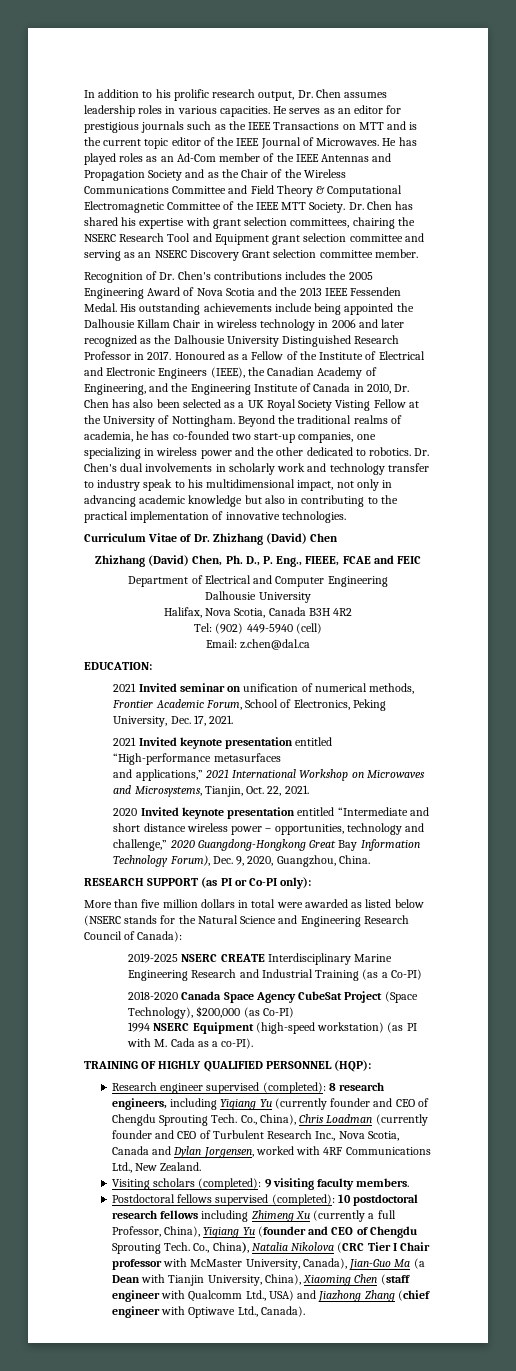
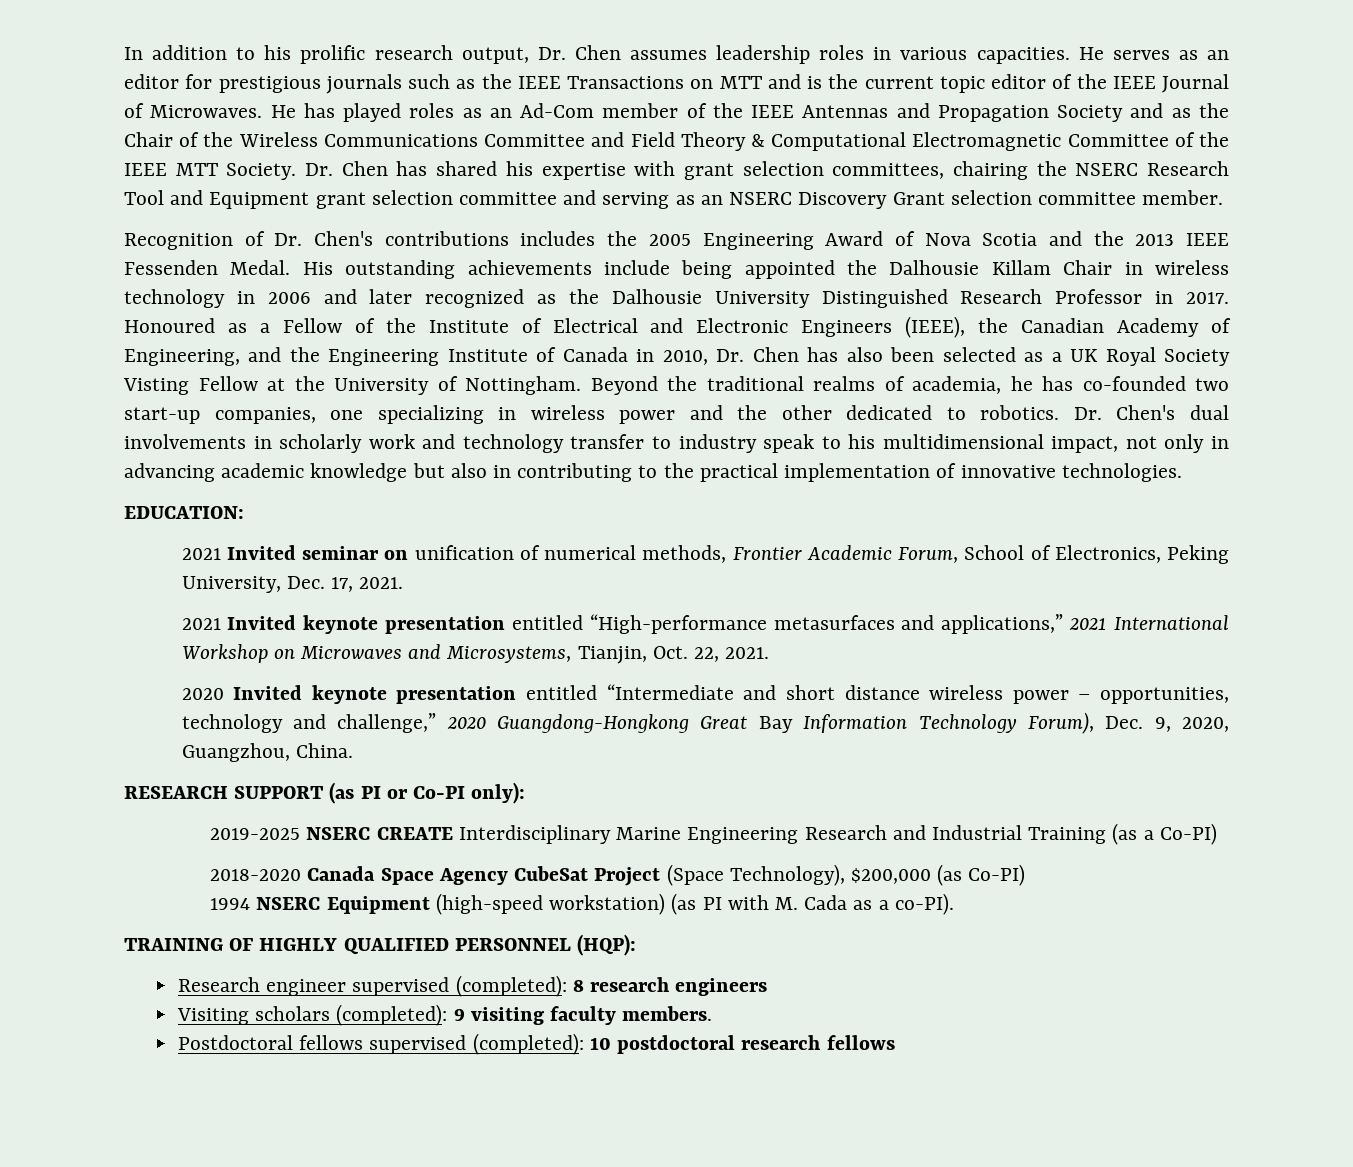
[84,533,339,545] [94,555,422,567] [128,575,388,587] [205,591,311,603] [163,607,353,618] [194,623,322,634] [205,639,311,650] // Curriculum Vitae of Dr. Zhizhang (David) Chen // Zhizhang (David) Chen, Ph. D., P. Eng., FIEEE, FCAE and FEIC // Department of Electrical and Computer Engineering // Dalhousie University // Halifax, Nova Scotia, Canada B3H 4R2 // Tel: (902) 449-5940 (cell) // Email: z.chen@dal.ca -> (1182, 472) none
(281, 757) // -> (895, 622) none
[84,899,424,908] [84,915,409,927] [84,931,183,942] // More than five million dollars in total were awarded as listed below (NSERC stands for the Natural Science and Engineering Research Council of Canada): -> (526, 793) none
[111,1098,429,1110] [111,1114,428,1126] [111,1130,399,1141] [111,1146,431,1158] [111,1162,202,1173] engineers, including Yiqiang Yu (currently founder and CEO of Chengdu Sprouting Tech. Co., China), Chris Loadman (currently founder and CEO of Turbulent Research Inc., Nova Scotia, Canada and Dylan Jorgensen, worked with 4RF Communications Ltd., New Zealand. -> [675,978,768,996] engineers
[201,1210,396,1222] [111,1226,417,1238] [111,1242,431,1254] [111,1258,425,1270] [111,1274,410,1286] [111,1290,430,1302] [111,1306,305,1318] including Zhimeng Xu (currently a full Professor, China), Yiqiang Yu (founder and CEO of Chengdu Sprouting Tech. Co., China), Natalia Nikolova (CRC Tier I Chair professor with McMaster University, Canada), Jian-Guo Ma (a Dean with Tianjin University, China), Xiaoming Chen (staff engineer with Qualcomm Ltd., USA) and Jiazhong Zhang (chief engineer with Optiwave Ltd., Canada). -> (895, 1042) none

